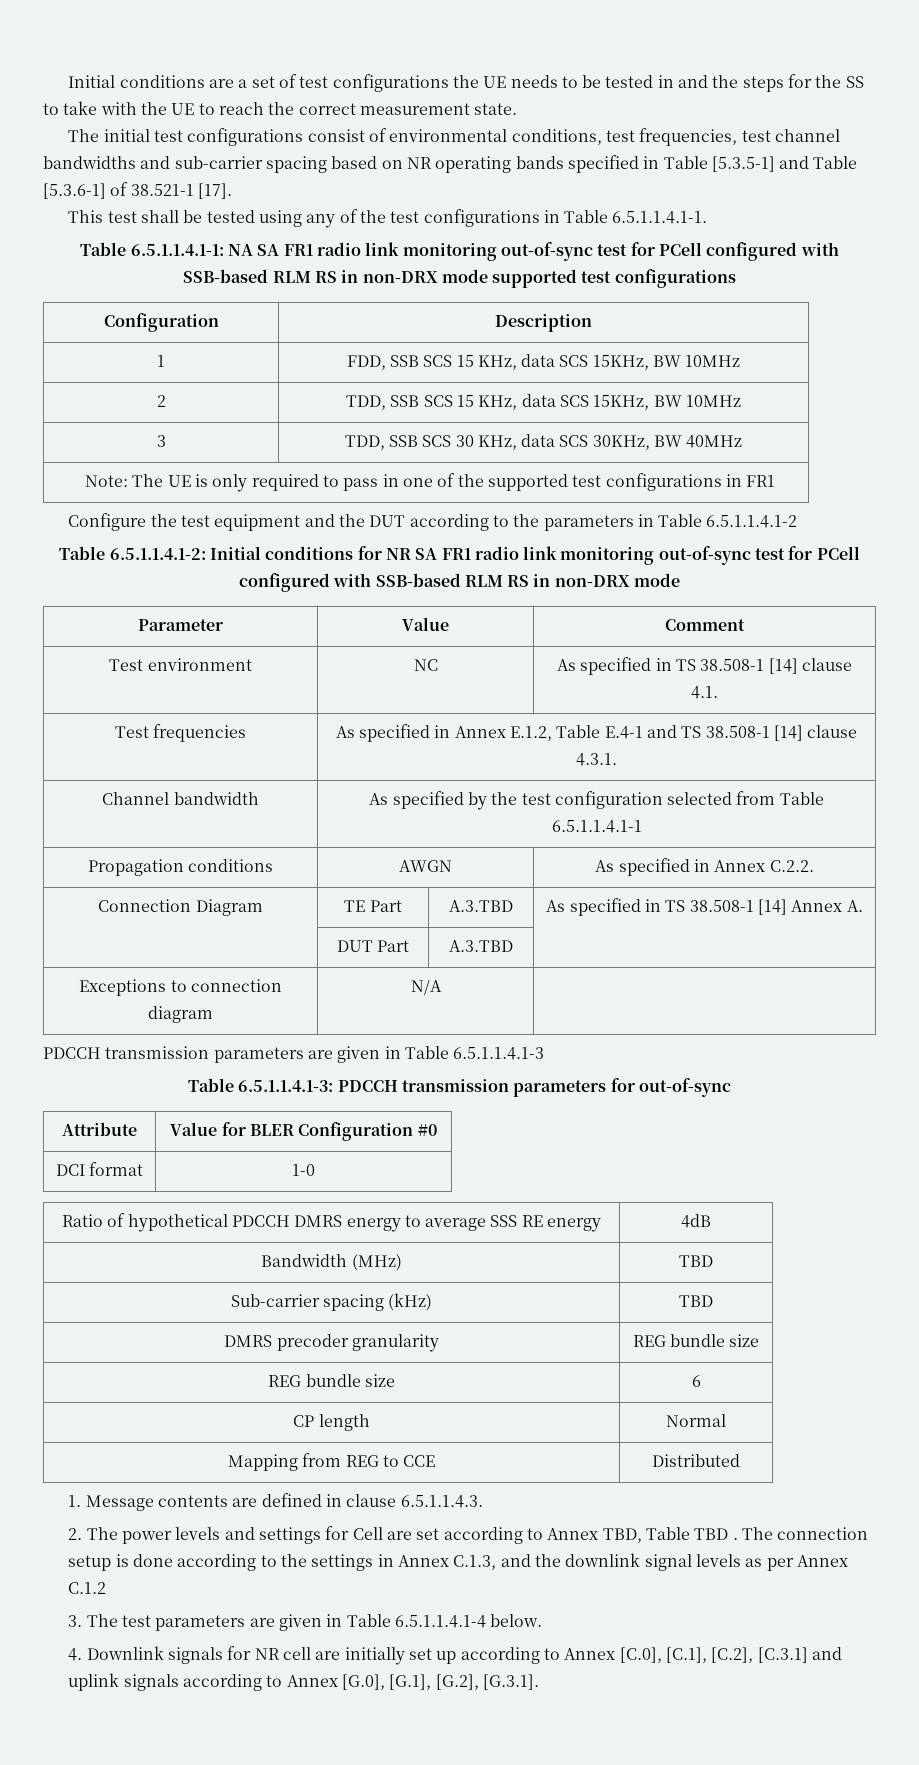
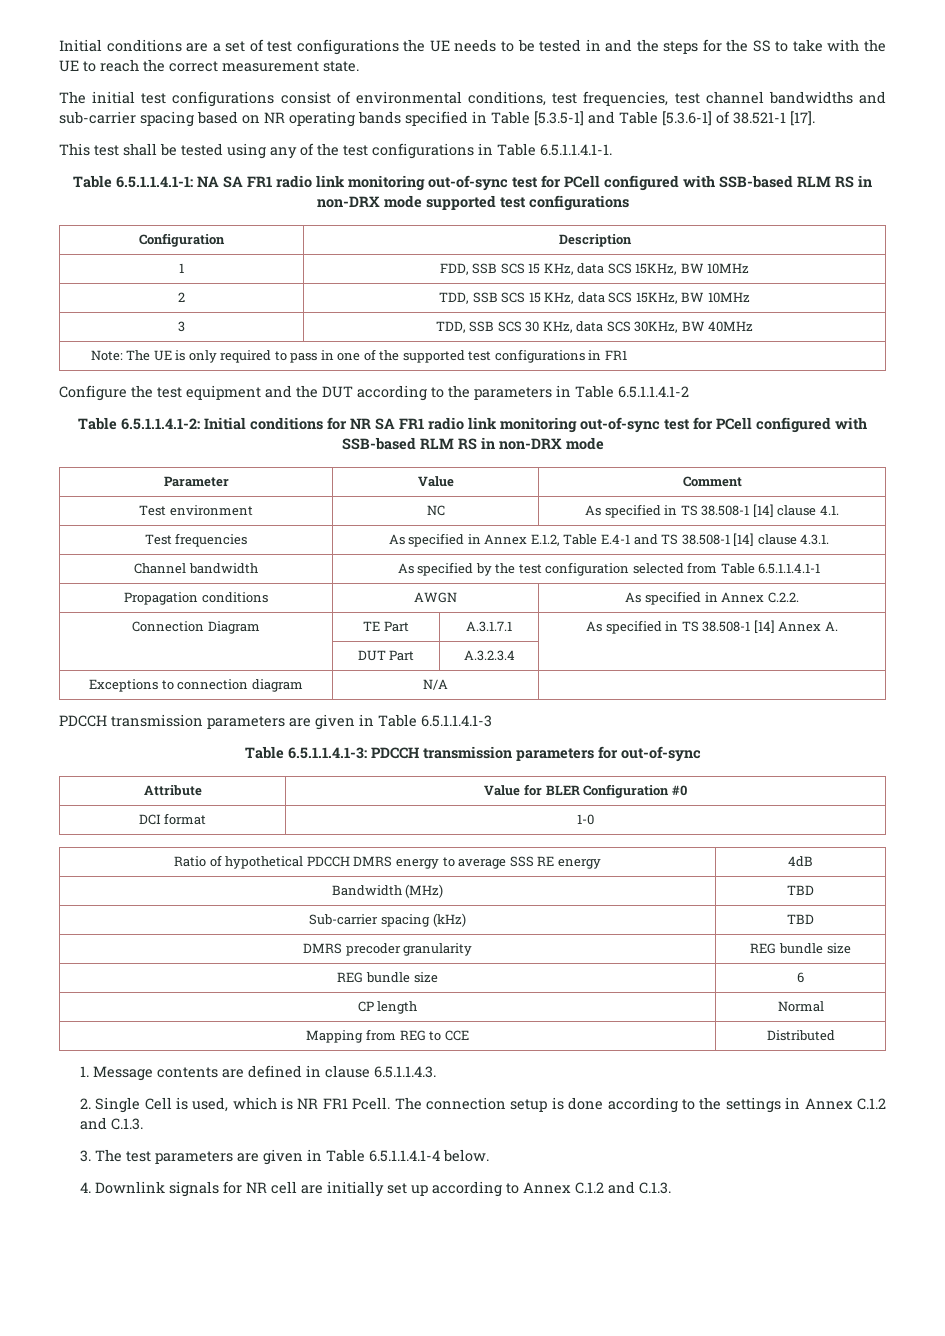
[449,900,513,912] A.3.TBD -> [466,621,512,632] A.3.1.7.1
[449,940,513,952] A.3.TBD -> [463,650,515,661] A.3.2.3.4
[86,1526,738,1544] The power levels and settings for Cell are set according to Annex TBD, Table TBD . -> [95,1097,391,1113] Single Cell is used, which is NR FR1 Pcell.
[453,1553,848,1571] [68,1582,107,1594] C.1.3, and the downlink signal levels as per Annex C.1.2 -> [856,1098,886,1110] [79,1117,143,1130] C.1.2 and C.1.3.
[619,1647,842,1663] [68,1673,540,1691] [C.0], [C.1], [C.2], [C.3.1] and uplink signals according to Annex [G.0], [G.1], [G.2], [G.3.1]. -> [574,1181,671,1194] C.1.2 and C.1.3.

